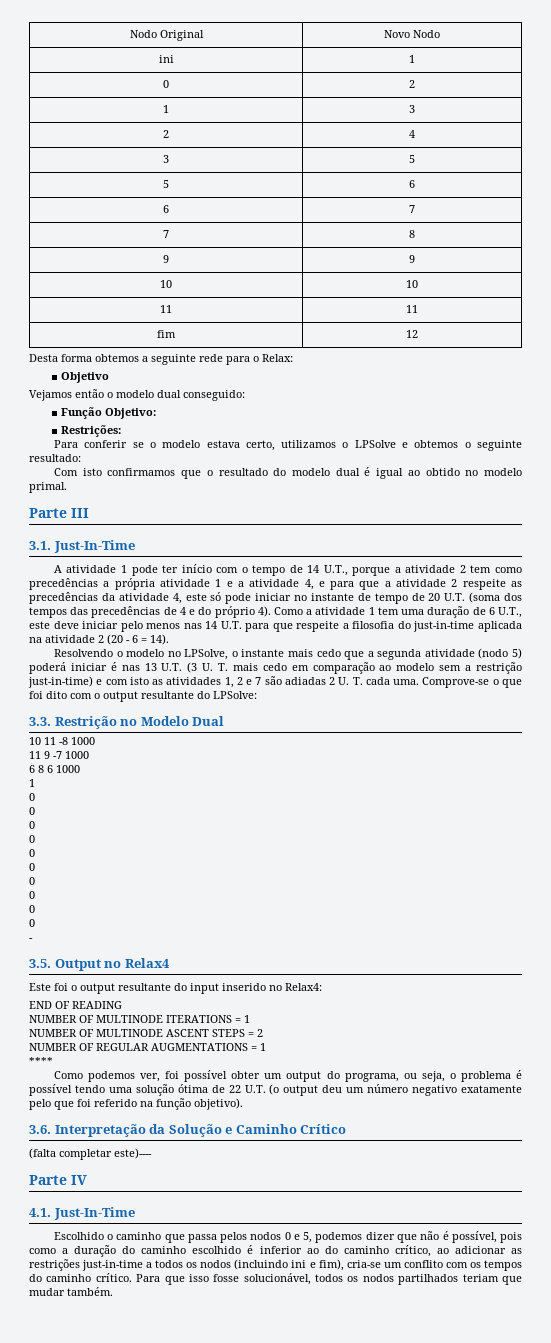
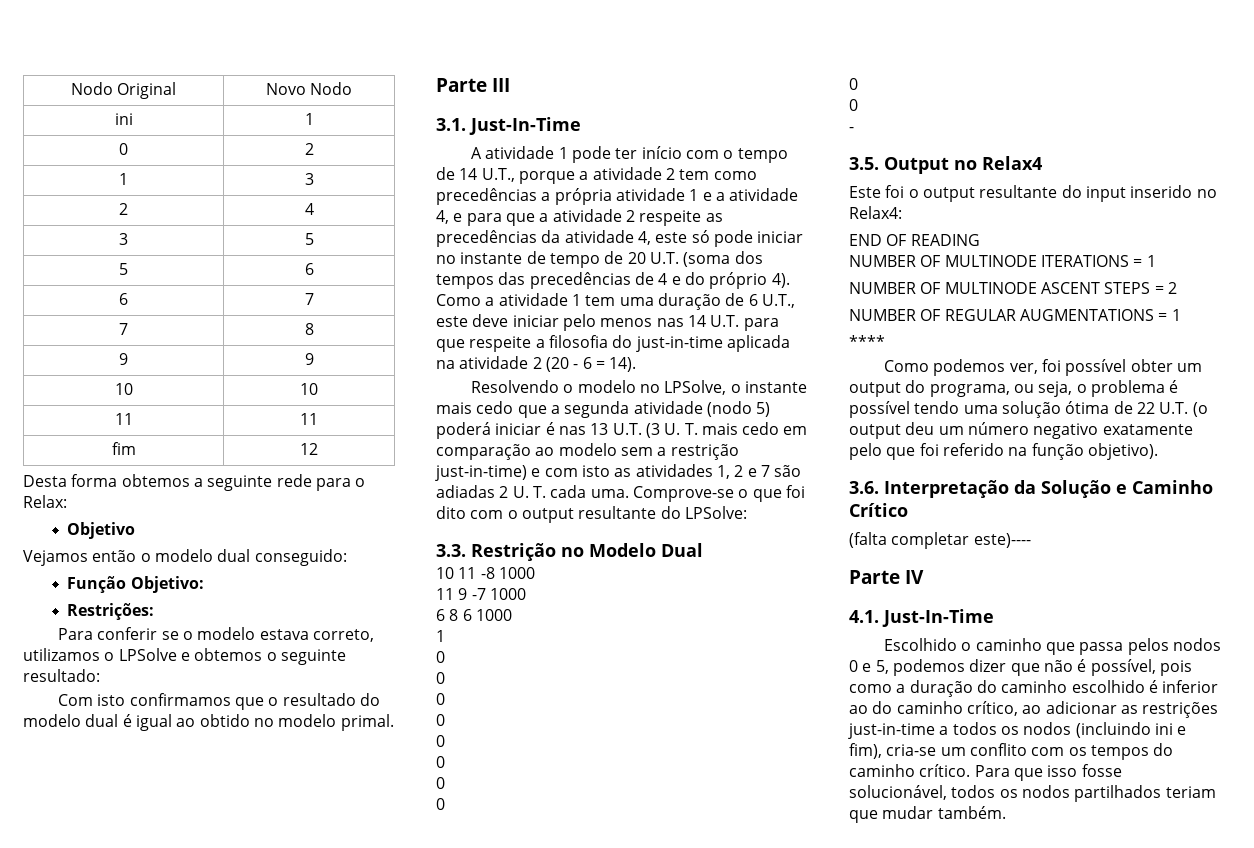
[245,440,275,451] certo, -> [312,629,374,642] correto,

